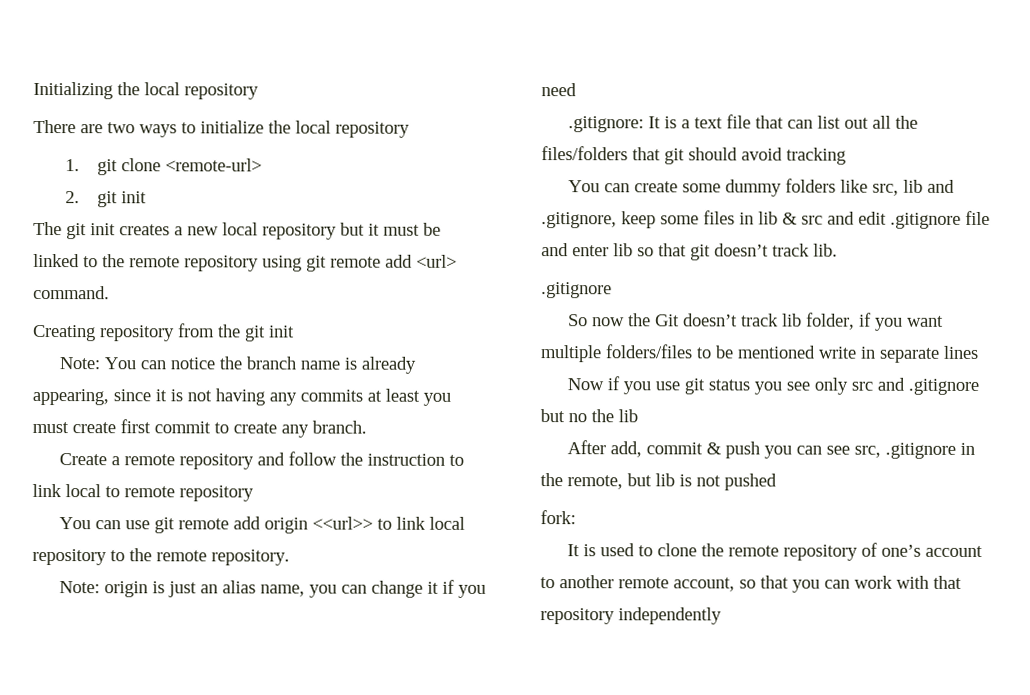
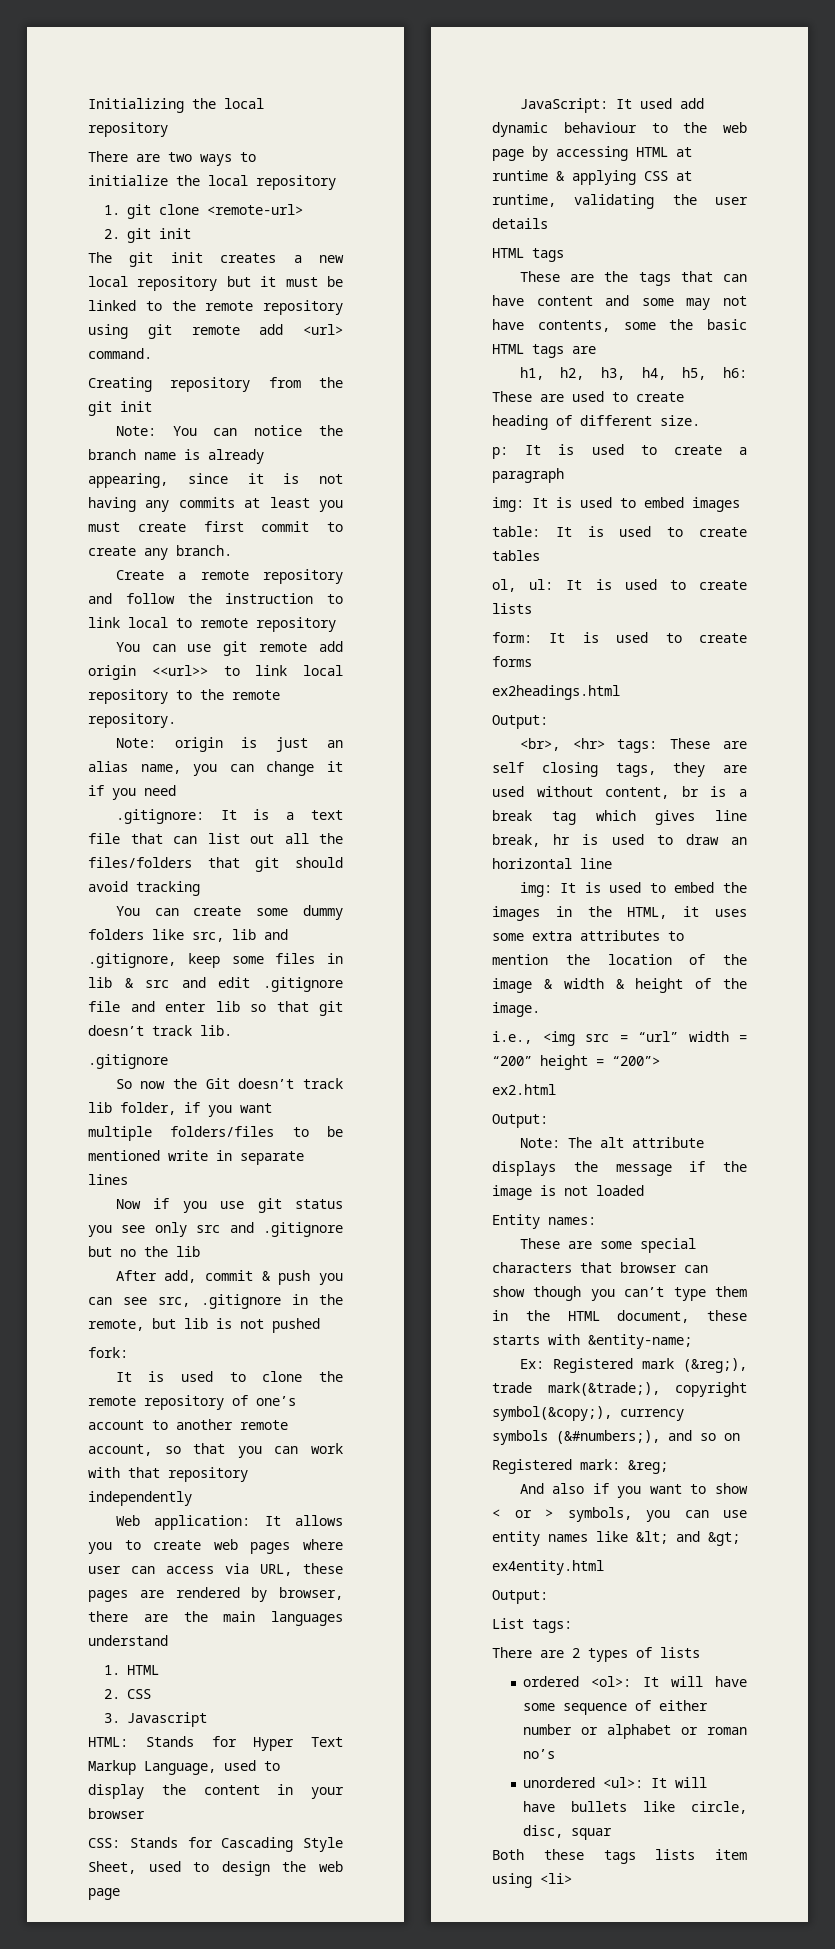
(722, 616) none -> [115,1515,343,1530] [88,1539,343,1554] [88,1563,343,1576] [88,1587,343,1602] [88,1611,343,1626] [88,1635,168,1646] [104,1665,160,1675] [104,1689,152,1699] [104,1712,208,1727] [88,1736,343,1751] [88,1760,280,1775] [88,1784,344,1799] [88,1808,145,1819] [88,1837,343,1852] [88,1861,343,1876] [88,1888,120,1900] [519,98,704,113] [492,122,747,137] [492,146,692,161] [492,170,692,185] [492,194,748,209] [492,218,548,229] [492,248,564,262] [519,271,747,286] [492,295,747,310] [492,319,747,332] [492,344,596,358] [519,367,747,380] [492,391,684,402] [492,415,700,430] [492,444,747,459] [492,468,564,483] [492,497,740,512] [492,526,747,537] [492,550,540,561] [492,579,747,592] [492,603,532,614] [492,632,747,643] [492,656,532,667] [492,685,620,700] [492,715,548,729] [519,738,747,753] [492,762,747,777] [492,786,747,799] [492,810,747,825] [492,834,747,847] [492,858,612,869] [519,882,747,897] [492,906,747,921] [492,930,684,941] [492,954,747,965] [492,978,747,993] [492,1002,540,1017] [492,1031,747,1046] [492,1055,660,1070] [492,1084,556,1095] [492,1114,548,1128] [519,1137,704,1148] [492,1161,747,1176] [492,1185,644,1200] [492,1214,596,1229] [519,1238,696,1253] [492,1262,708,1273] [492,1286,747,1301] [492,1310,747,1323] [492,1334,692,1349] [519,1358,747,1373] [492,1382,747,1397] [492,1406,684,1421] [492,1430,740,1445] [492,1459,668,1474] [519,1483,748,1498] [492,1507,747,1522] [492,1531,740,1546] [492,1560,604,1575] [492,1590,548,1604] [492,1618,572,1633] [492,1647,700,1662] [523,1676,747,1687] [523,1700,709,1715] [523,1724,747,1739] [523,1749,556,1759] [523,1777,708,1788] [523,1801,747,1814] [523,1825,613,1840] [492,1849,747,1864] [492,1873,572,1888] // Web application: It allows you to create web pages where user can access via URL, these pages are rendered by browser, there are the main languages understand // 1. HTML // 2. CSS // 3. Javascript // HTML: Stands for Hyper Text Markup Language, used to display the content in your browser // CSS: Stands for Cascading Style Sheet, used to design the web page // JavaScript: It used add dynamic behaviour to the web page by accessing HTML at runtime & applying CSS at runtime, validating the user details // HTML tags // These are the tags that can have content and some may not have contents, some the basic HTML tags are // h1, h2, h3, h4, h5, h6: These are used to create heading of different size. // p: It is used to create a paragraph // img: It is used to embed images // table: It is used to create tables // ol, ul: It is used to create lists // form: It is used to create forms // ex2headings.html // Output: // <br>, <hr> tags: These are self closing tags, they are used without content, br is a break tag which gives line break, hr is used to draw an horizontal line // img: It is used to embed the images in the HTML, it uses some extra attributes to mention the location of the image & width & height of the image. // i.e., <img src = “url” width = “200” height = “200”> // ex2.html // Output: // Note: The alt attribute displays the message if the image is not loaded // Entity names: // These are some special characters that browser can show though you can’t type them in the HTML document, these starts with &entity-name; // Ex: Registered mark (&reg;), trade mark(&trade;), copyright symbol(&copy;), currency symbols (&#numbers;), and so on // Registered mark: &reg; // And also if you want to show < or > symbols, you can use entity names like &lt; and &gt; // ex4entity.html // Output: // List tags: // There are 2 types of lists // ordered <ol>: It will have some sequence of either number or alphabet or roman no’s // unordered <ul>: It will have bullets like circle, disc, squar // Both these tags lists item using <li>

